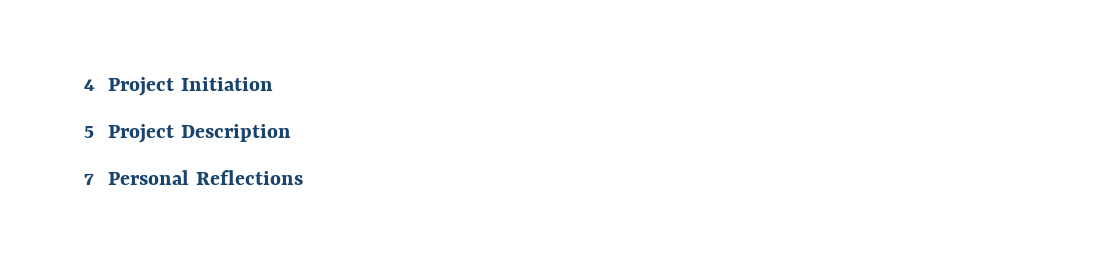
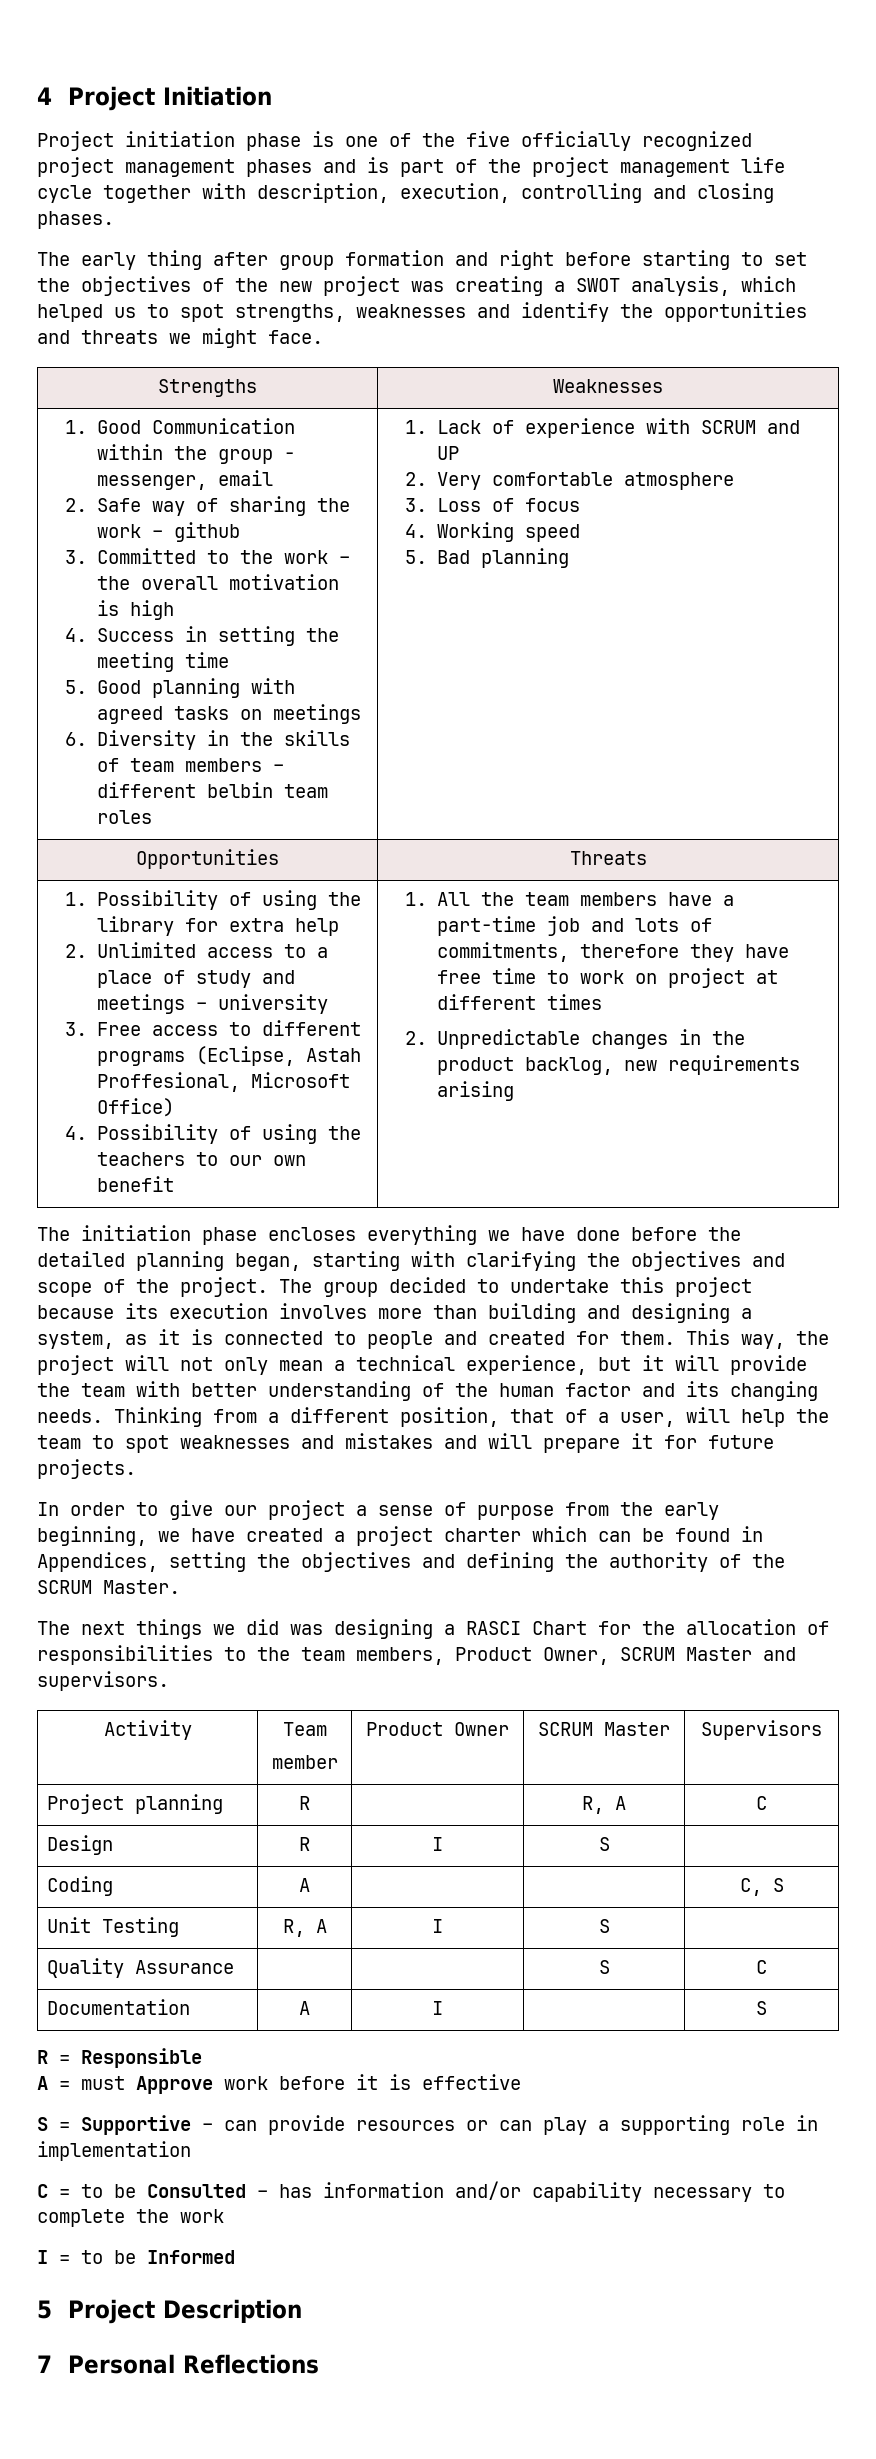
(273, 84) none -> [37,131,752,151] [37,157,785,177] [37,183,774,203] [37,211,114,229] [37,250,807,270] [37,276,796,296] [37,302,807,322] [37,328,323,348] [158,379,257,397] [553,379,663,393] [65,418,295,434] [96,444,295,464] [96,470,273,490] [65,496,350,516] [96,522,240,542] [65,548,350,564] [96,574,339,590] [96,600,174,620] [65,626,339,646] [96,652,229,672] [65,678,295,698] [96,704,361,724] [65,730,350,750] [96,758,284,772] [96,782,328,798] [96,810,152,824] [405,418,800,438] [436,446,459,460] [405,472,734,490] [405,498,580,512] [405,522,580,542] [405,548,569,568] [136,849,279,869] [569,851,647,865] [65,890,361,910] [96,916,339,936] [65,942,328,958] [96,970,295,988] [96,994,328,1014] [65,1020,361,1036] [96,1046,361,1066] [96,1072,350,1092] [96,1098,174,1117] [65,1124,361,1144] [96,1152,306,1166] [96,1176,174,1192] [405,892,734,906] [436,916,712,936] [436,942,789,962] [436,968,778,988] [436,994,602,1010] [405,1029,745,1049] [436,1055,800,1075] [436,1081,514,1101] [37,1225,741,1245] [37,1251,785,1271] [37,1277,752,1297] [37,1303,752,1323] [37,1329,829,1349] [37,1355,807,1375] [37,1381,818,1401] [37,1407,829,1427] [37,1433,774,1453] [37,1459,136,1479] [37,1500,719,1520] [37,1526,763,1546] [37,1552,785,1572] [37,1580,180,1594] [37,1619,829,1639] [37,1645,796,1665] [37,1671,169,1691] [103,1720,192,1740] [282,1722,327,1736] [271,1755,338,1769] [366,1722,509,1736] [538,1722,670,1736] [701,1720,822,1740] [46,1794,223,1814] [299,1796,310,1810] [582,1796,626,1814] [756,1796,767,1810] [46,1835,113,1855] [299,1837,310,1851] [432,1837,443,1851] [598,1837,610,1851] [46,1876,113,1896] [299,1878,310,1892] [739,1878,784,1896] [46,1917,179,1937] [282,1919,327,1937] [432,1919,443,1933] [598,1919,610,1933] [46,1958,234,1978] [598,1960,610,1974] [756,1960,767,1974] [46,1999,190,2015] [299,2001,310,2015] [432,2001,443,2015] [756,2001,767,2015] [37,2048,202,2068] [37,2074,521,2094] [37,2115,818,2135] [37,2141,191,2161] [37,2181,785,2202] [37,2209,224,2227] [37,2250,235,2264] // Project initiation phase is one of the five officially recognized project management phases and is part of the project management life cycle together with description, execution, controlling and closing phases. // The early thing after group formation and right before starting to set the objectives of the new project was creating a SWOT analysis, which helped us to spot strengths, weaknesses and identify the opportunities and threats we might face. // Strengths | Weaknesses // 1. Good Communication within the group - messenger, email // 2. Safe way of sharing the work – github // 3. Committed to the work – the overall motivation is high // 4. Success in setting the meeting time // 5. Good planning with agreed tasks on meetings // 6. Diversity in the skills of team members – different belbin team roles | 1. Lack of experience with SCRUM and UP // 2. Very comfortable atmosphere // 3. Loss of focus // 4. Working speed // 5. Bad planning // Opportunities | Threats // 1. Possibility of using the library for extra help // 2. Unlimited access to a place of study and meetings – university // 3. Free access to different programs (Eclipse, Astah Proffesional, Microsoft Office) // 4. Possibility of using the teachers to our own benefit | 1. All the team members have a part-time job and lots of commitments, therefore they have free time to work on project at different times // 2. Unpredictable changes in the product backlog, new requirements arising // The initiation phase encloses everything we have done before the detailed planning began, starting with clarifying the objectives and scope of the project. The group decided to undertake this project because its execution involves more than building and designing a system, as it is connected to people and created for them. This way, the project will not only mean a technical experience, but it will provide the team with better understanding of the human factor and its changing needs. Thinking from a different position, that of a user, will help the team to spot weaknesses and mistakes and will prepare it for future projects. // In order to give our project a sense of purpose from the early beginning, we have created a project charter which can be found in Appendices, setting the objectives and defining the authority of the SCRUM Master. // The next things we did was designing a RASCI Chart for the allocation of responsibilities to the team members, Product Owner, SCRUM Master and supervisors. // Activity | Team // member | Product Owner | SCRUM Master | Supervisors // Project planning | R | | R, A | C // Design | R | I | S | // Coding | A | | | C, S // Unit Testing | R, A | I | S | // Quality Assurance | | | S | C // Documentation | A | I | | S // R = Responsible // A = must Approve work before it is effective // S = Supportive – can provide resources or can play a supporting role in implementation // C = to be Consulted – has information and/or capability necessary to complete the work // I = to be Informed

